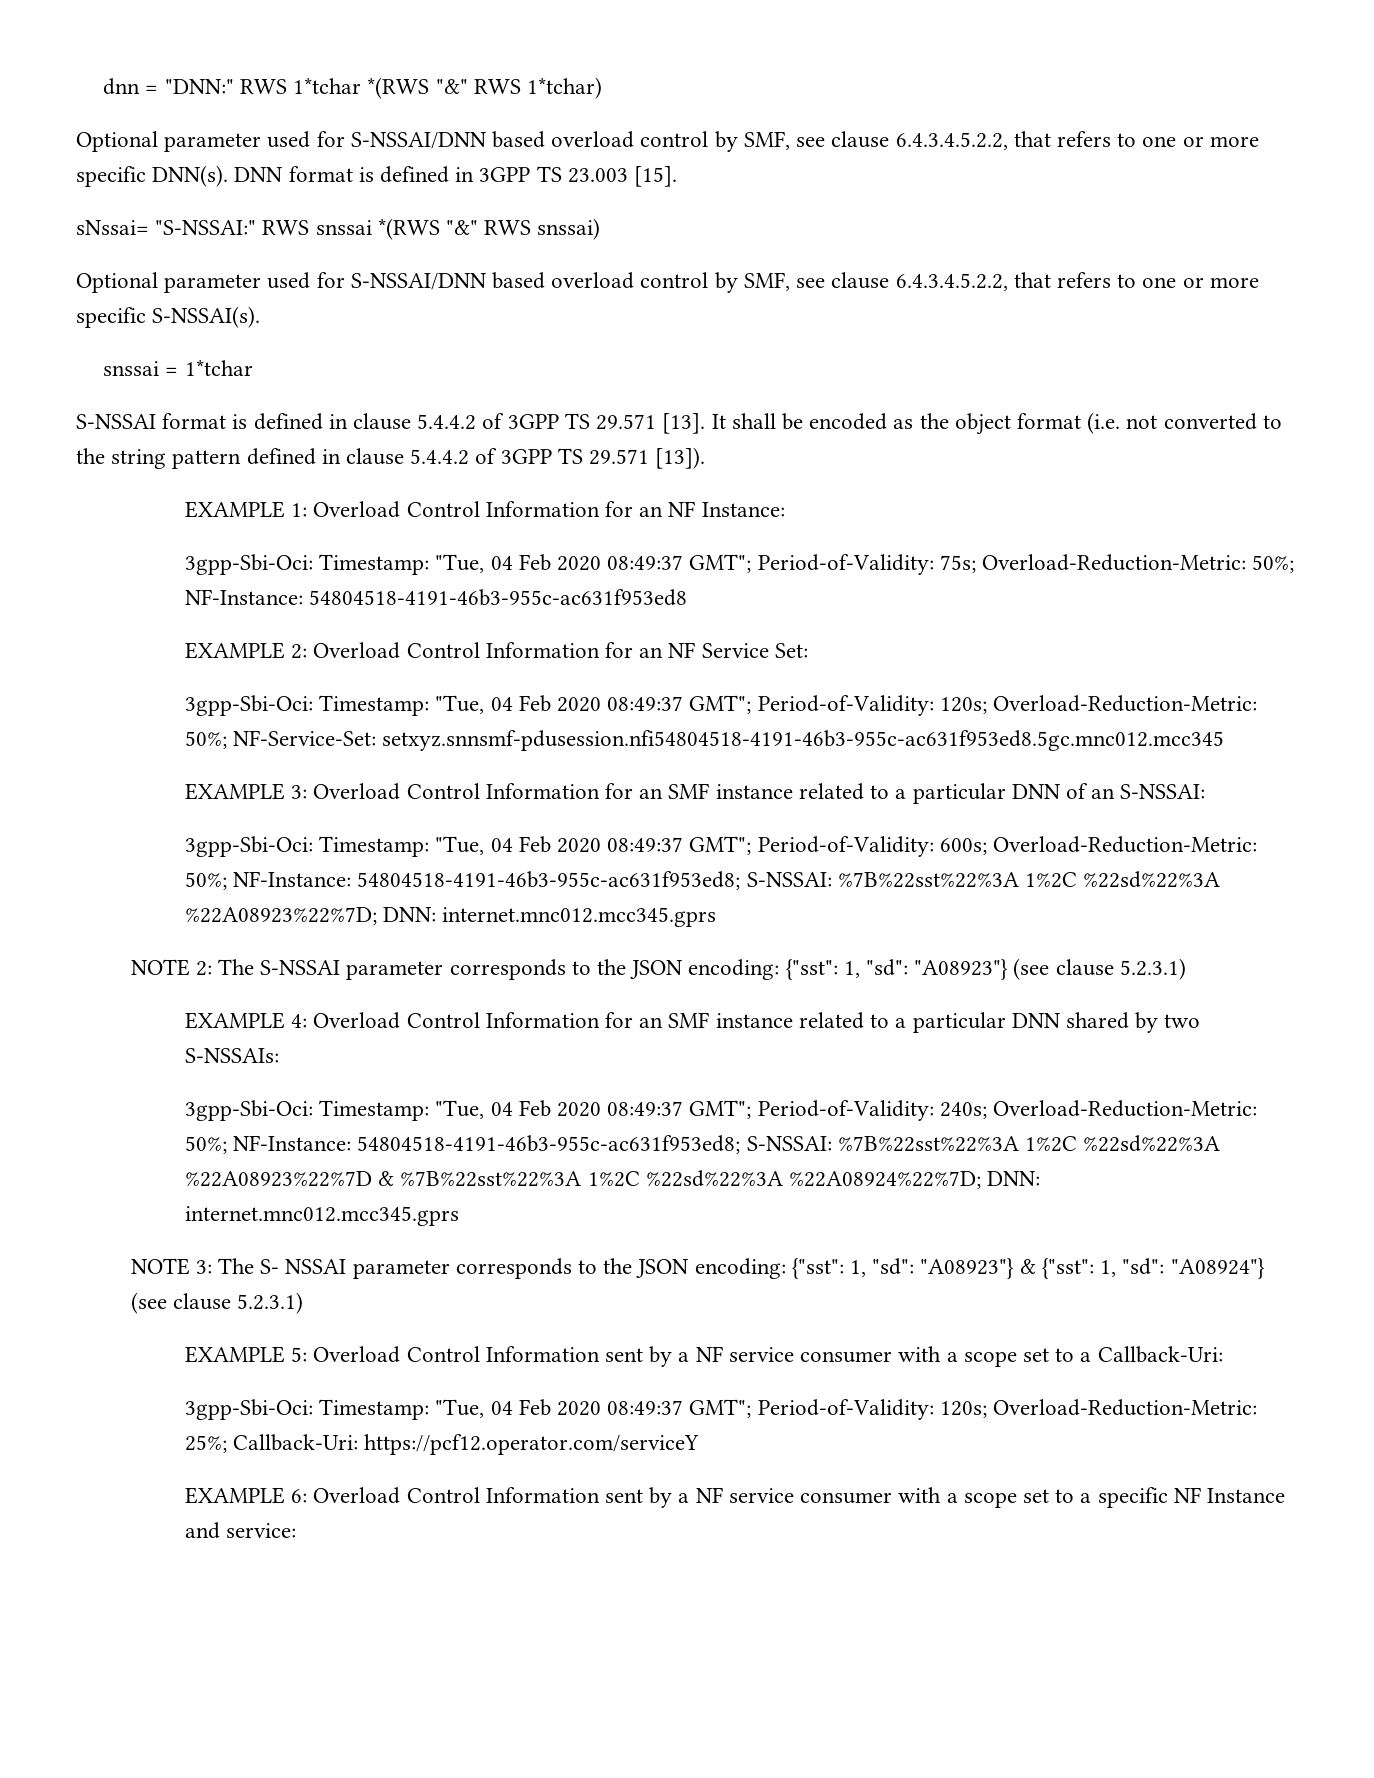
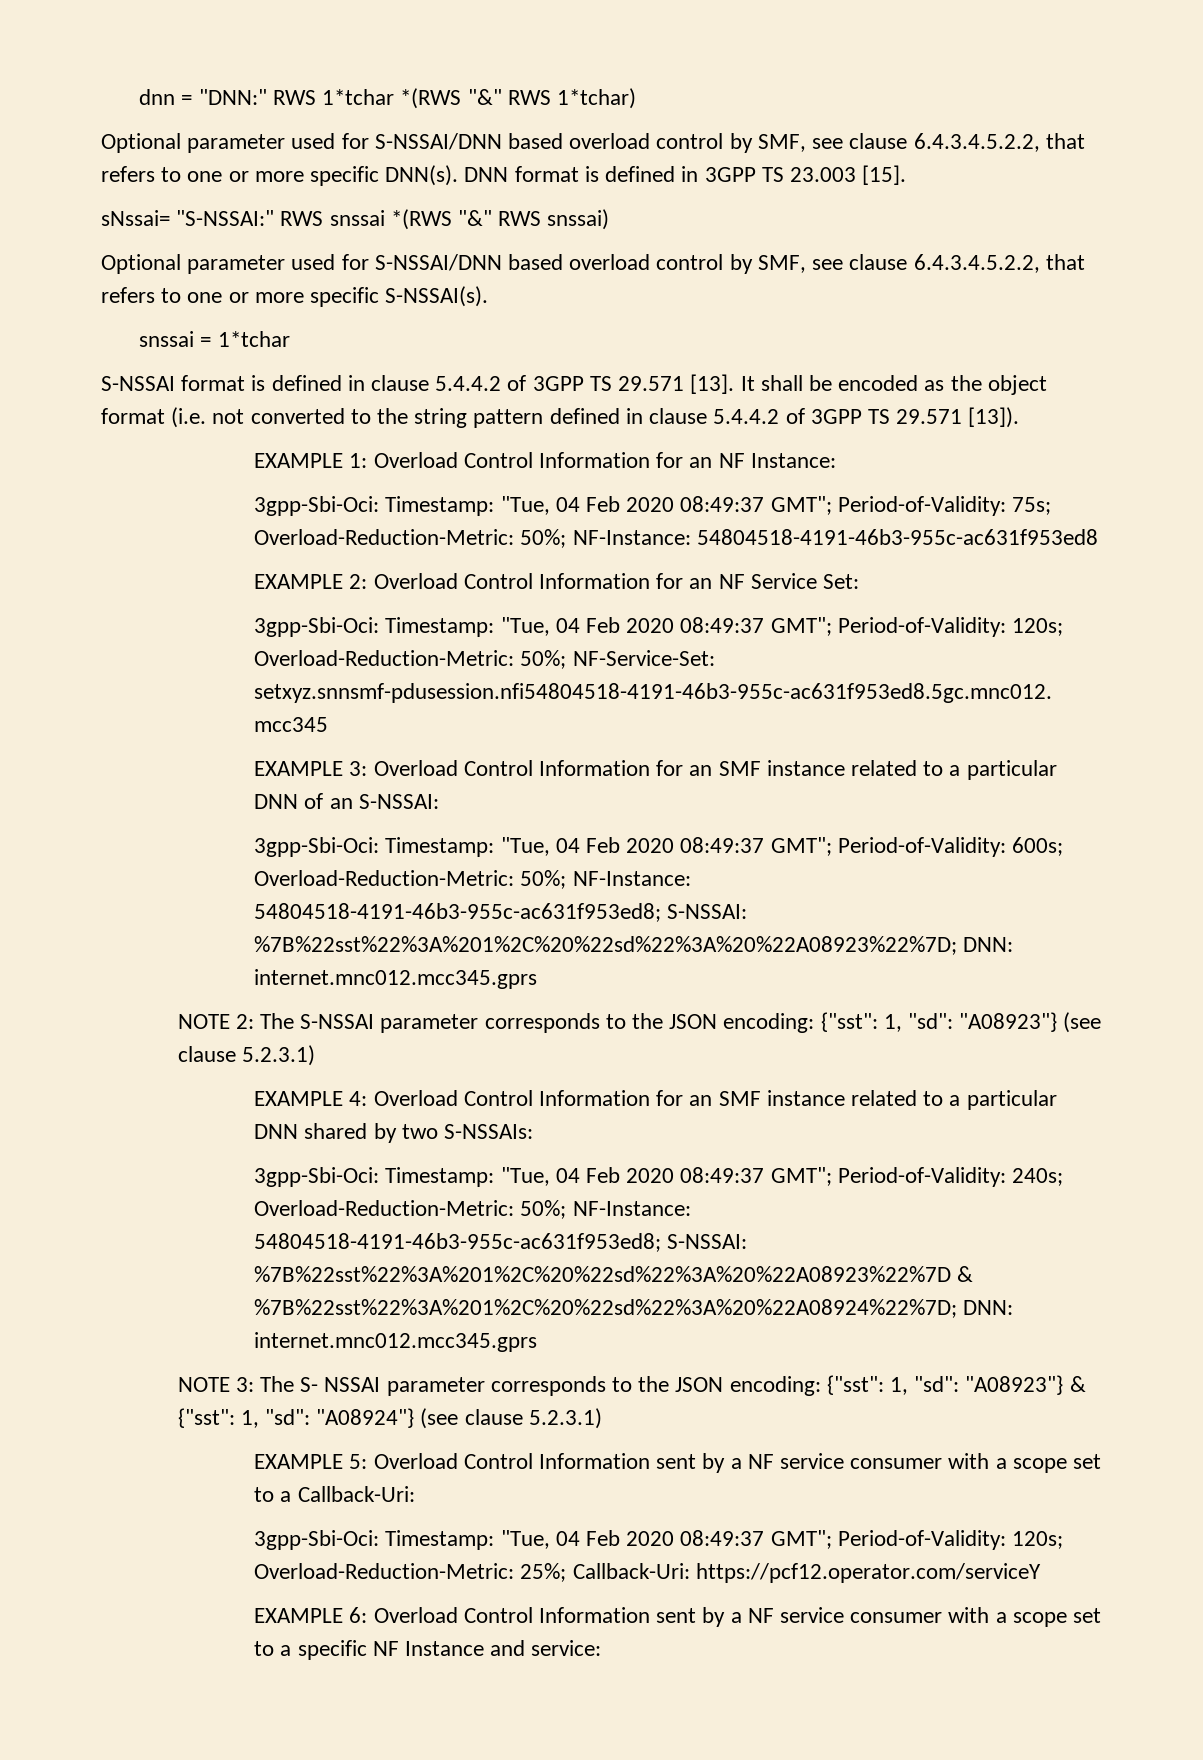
[837,871,1221,888] [185,907,378,925] %7B%22sst%22%3A 1%2C %22sd%22%3A %22A08923%22%7D; -> [254,936,958,955] %7B%22sst%22%3A%201%2C%20%22sd%22%3A%20%22A08923%22%7D;
[837,1135,1221,1152] [185,1170,982,1189] %7B%22sst%22%3A 1%2C %22sd%22%3A %22A08923%22%7D & %7B%22sst%22%3A 1%2C %22sd%22%3A %22A08924%22%7D; -> [254,1266,974,1282] [254,1299,958,1318] %7B%22sst%22%3A%201%2C%20%22sd%22%3A%20%22A08923%22%7D & %7B%22sst%22%3A%201%2C%20%22sd%22%3A%20%22A08924%22%7D;

